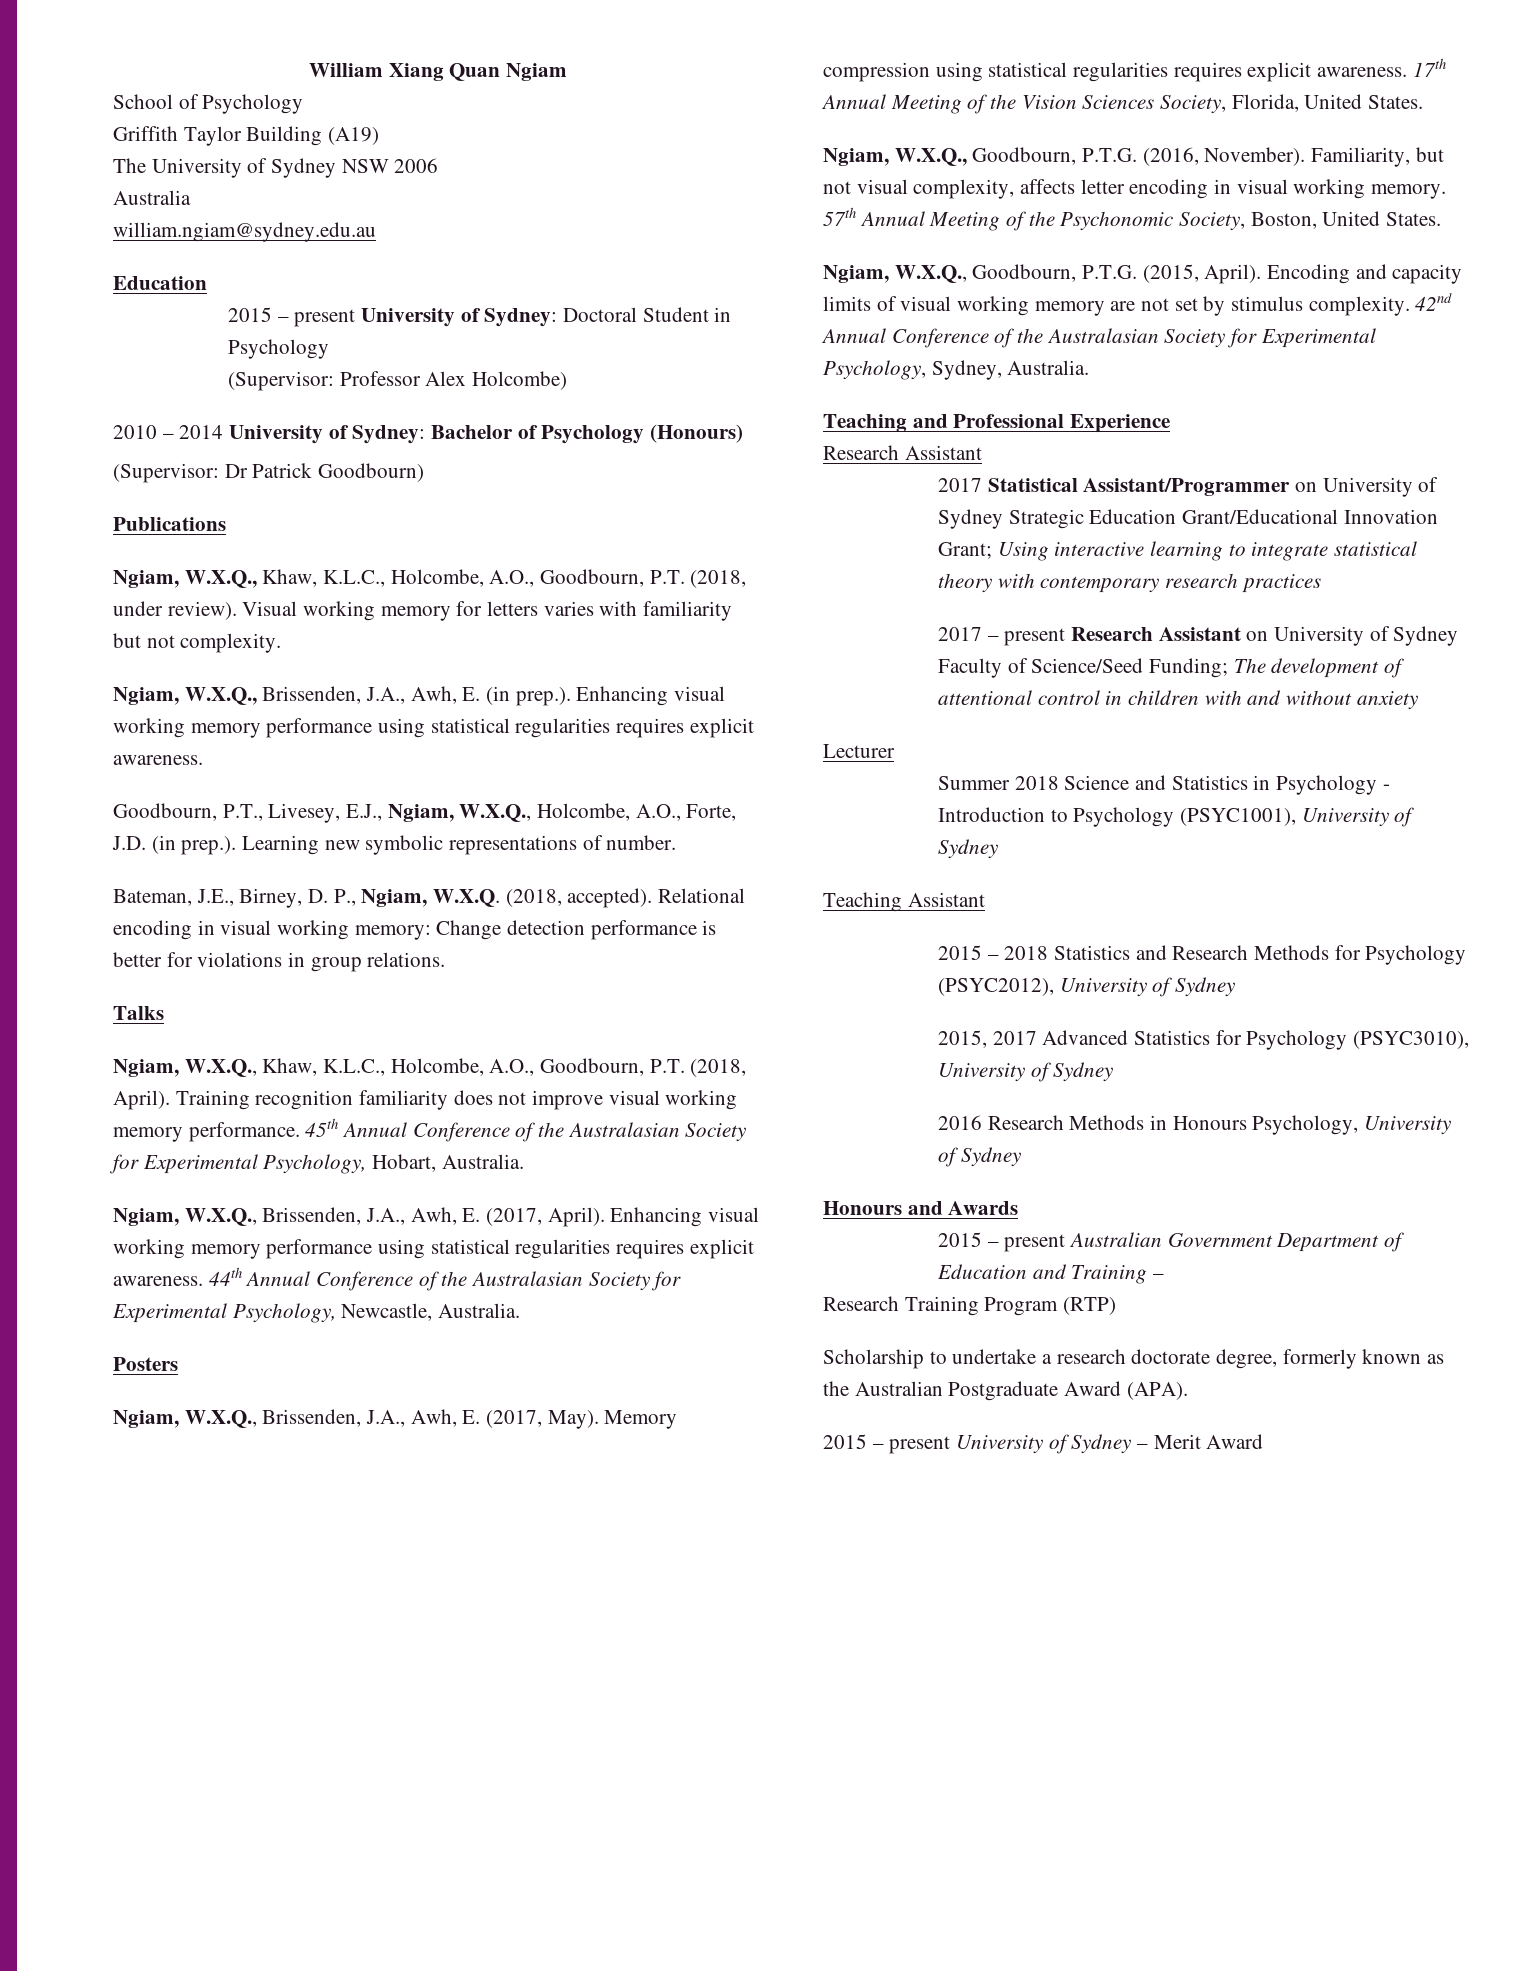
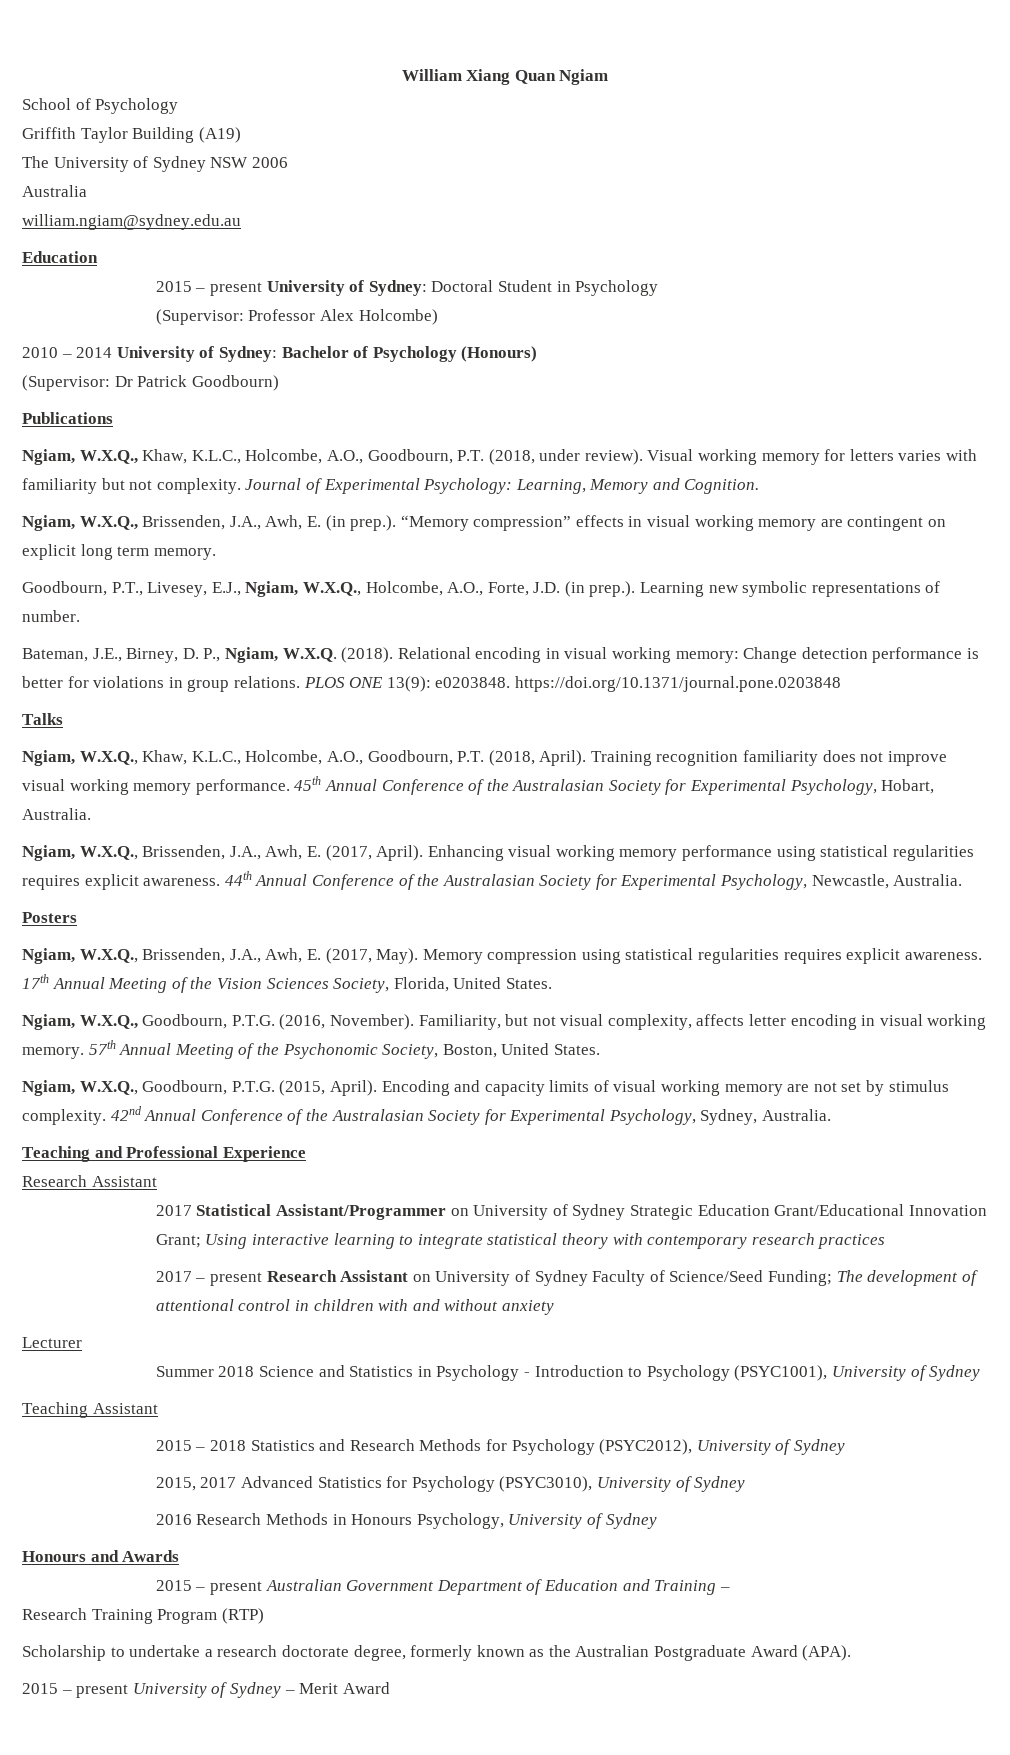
(282, 643) none -> [245,478,760,494] Journal of Experimental Psychology: Learning, Memory and Cognition.
[576,686,726,706] [113,718,754,738] [113,755,203,765] Enhancing visual working memory performance using statistical regularities requires explicit awareness. -> [400,515,947,531] [22,544,216,560] “Memory compression” effects in visual working memory are contingent on explicit long term memory.
[505,888,653,908] (2018, accepted). -> [341,647,394,663] (2018).
(446, 959) none -> [303,676,841,692] PLOS ONE 13(9): e0203848. https://doi.org/10.1371/journal.pone.0203848

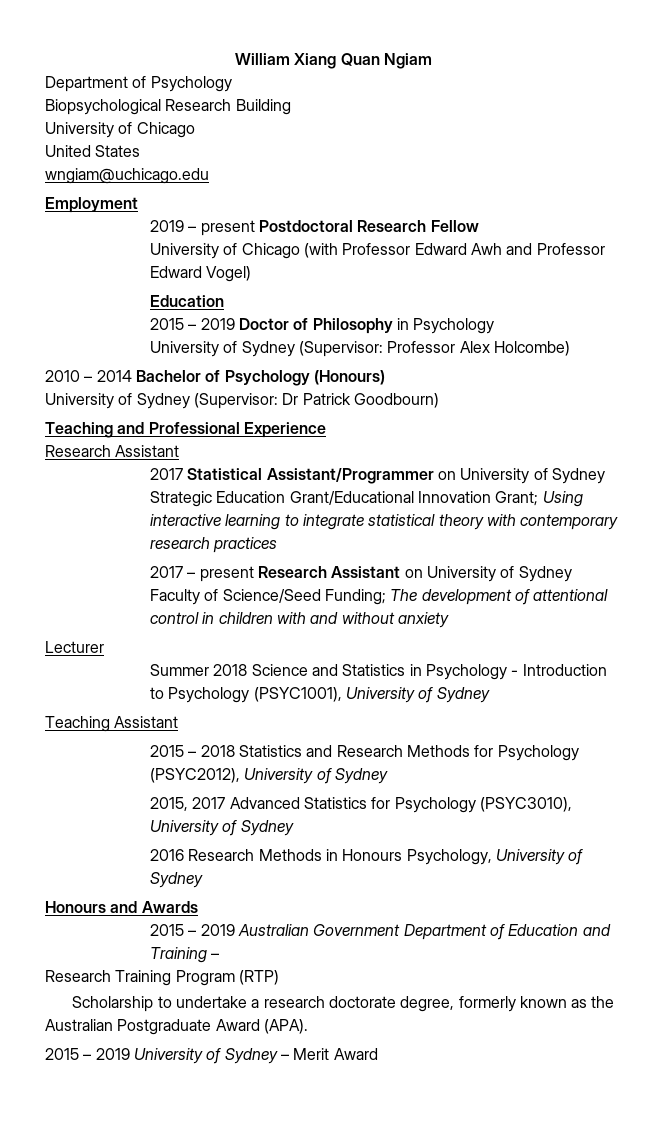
[22,98,71,110] School -> [45,76,128,92] Department
[22,127,128,143] Griffith Taylor -> [45,99,232,115] Biopsychological Research
[198,127,241,143] [22,156,288,172] [22,185,87,197] [22,214,241,230] [22,251,98,263] [155,280,552,296] (A19) // The University of Sydney NSW 2006 // Australia // william.ngiam@sydney.edu.au // Education // 2015 – present University of Sydney: Doctoral Student -> [45,122,195,138] [45,145,141,157] [45,168,209,184] [45,197,138,213] [149,220,479,236] [149,243,605,259] [149,266,252,282] [149,295,224,307] [149,318,393,334] // University of Chicago // United States // wngiam@uchicago.edu // Employment // 2019 – present Postdoctoral Research Fellow // University of Chicago (with Professor Edward Awh and Professor Edward Vogel) // Education // 2015 – 2019 Doctor of Philosophy
(659, 288) none -> [149,341,295,357] University of Sydney
[116,346,277,362] University of Sydney: -> (132, 376) none
(538, 354) none -> [45,393,190,409] University of Sydney
[22,412,113,424] [22,449,978,465] [22,478,760,494] [22,515,947,531] [22,544,216,560] [22,581,941,597] [22,610,80,622] [22,647,980,663] [22,676,841,692] [22,713,63,725] [22,750,947,766] [22,776,935,795] [22,808,91,820] [22,845,974,861] [22,871,963,890] [22,912,77,923] [22,948,982,964] [22,974,552,993] [22,1014,987,1030] [22,1040,600,1059] [22,1080,949,1096] [22,1106,832,1125] // Publications // Ngiam, W.X.Q., Khaw, K.L.C., Holcombe, A.O., Goodbourn, P.T. (2018, under review). Visual working memory for letters varies with familiarity but not complexity. Journal of Experimental Psychology: Learning, Memory and Cognition. // Ngiam, W.X.Q., Brissenden, J.A., Awh, E. (in prep.). “Memory compression” effects in visual working memory are contingent on explicit long term memory. // Goodbourn, P.T., Livesey, E.J., Ngiam, W.X.Q., Holcombe, A.O., Forte, J.D. (in prep.). Learning new symbolic representations of number. // Bateman, J.E., Birney, D. P., Ngiam, W.X.Q. (2018). Relational encoding in visual working memory: Change detection performance is better for violations in group relations. PLOS ONE 13(9): e0203848. https://doi.org/10.1371/journal.pone.0203848 // Talks // Ngiam, W.X.Q., Khaw, K.L.C., Holcombe, A.O., Goodbourn, P.T. (2018, April). Training recognition familiarity does not improve visual working memory performance. 45th Annual Conference of the Australasian Society for Experimental Psychology, Hobart, Australia. // Ngiam, W.X.Q., Brissenden, J.A., Awh, E. (2017, April). Enhancing visual working memory performance using statistical regularities requires explicit awareness. 44th Annual Conference of the Australasian Society for Experimental Psychology, Newcastle, Australia. // Posters // Ngiam, W.X.Q., Brissenden, J.A., Awh, E. (2017, May). Memory compression using statistical regularities requires explicit awareness. 17th Annual Meeting of the Vision Sciences Society, Florida, United States. // Ngiam, W.X.Q., Goodbourn, P.T.G. (2016, November). Familiarity, but not visual complexity, affects letter encoding in visual working memory. 57th Annual Meeting of the Psychonomic Society, Boston, United States. // Ngiam, W.X.Q., Goodbourn, P.T.G. (2015, April). Encoding and capacity limits of visual working memory are not set by stimulus complexity. 42nd Annual Conference of the Australasian Society for Experimental Psychology, Sydney, Australia. -> (439, 400) none
[210,1581,263,1595] present -> [200,924,235,936] 2019
[76,1684,129,1698] present -> [95,1048,130,1060] 2019

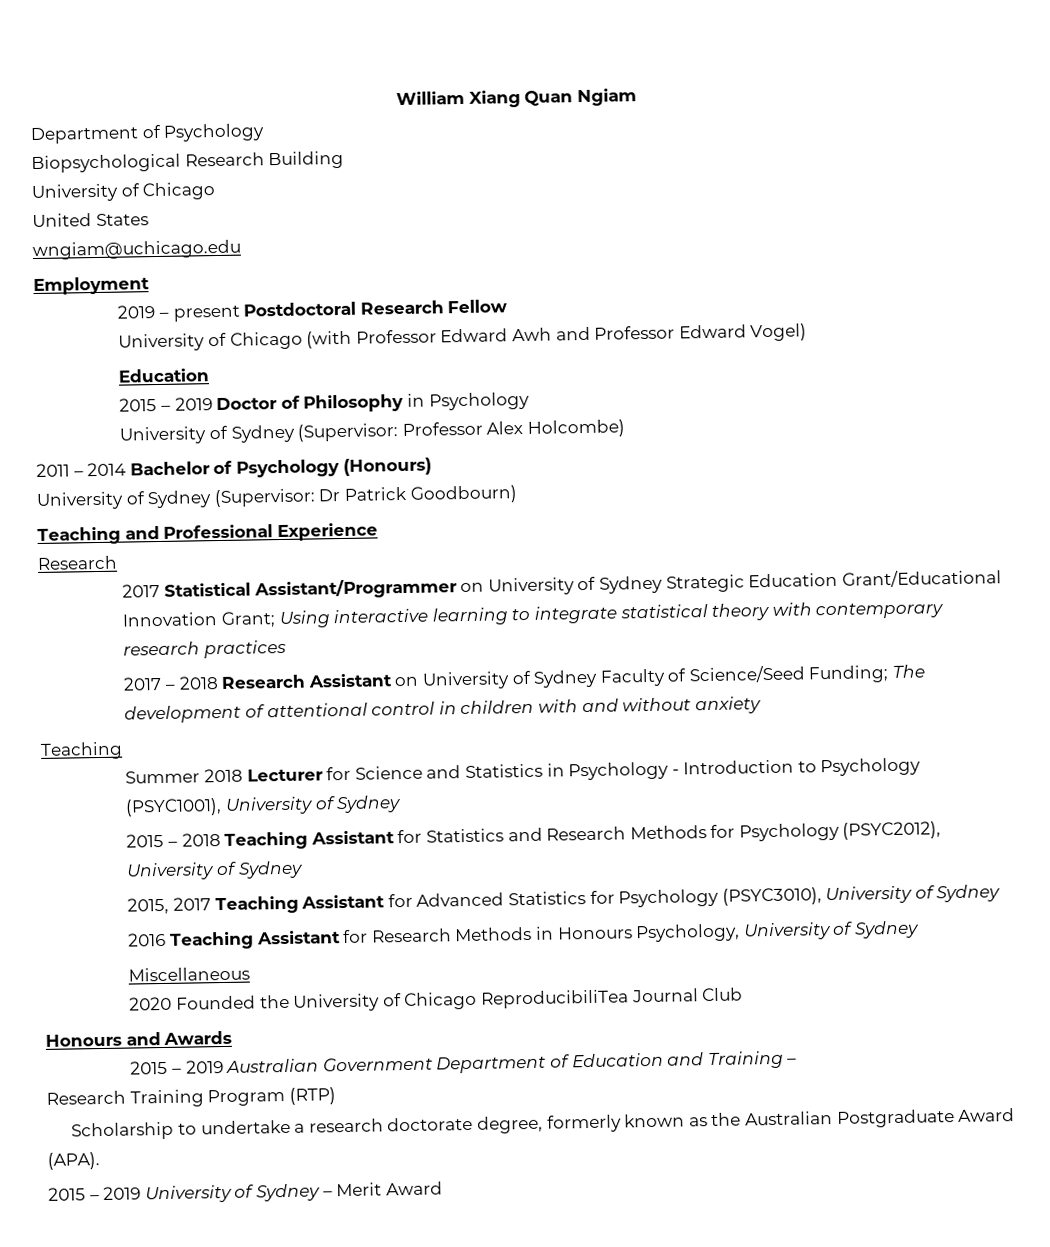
[45,370,80,382] 2010 -> [36,463,70,477] 2011
[115,445,180,457] Assistant -> (118, 562) none
[199,566,254,582] present -> [178,676,219,690] 2018
[45,641,104,653] Lecturer -> [40,741,123,760] Teaching
(248, 670) none -> [246,766,352,782] Lecturer for
[45,716,179,732] // Teaching Assistant -> (403, 804) none
(235, 751) none -> [224,829,423,850] Teaching Assistant for
(226, 803) none -> [214,893,413,915] Teaching Assistant for
(184, 855) none -> [169,929,369,950] Teaching Assistant for
(203, 880) none -> [128,966,251,982] [129,987,744,1012] // Miscellaneous // 2020 Founded the University of Chicago ReproducibiliTea Journal Club

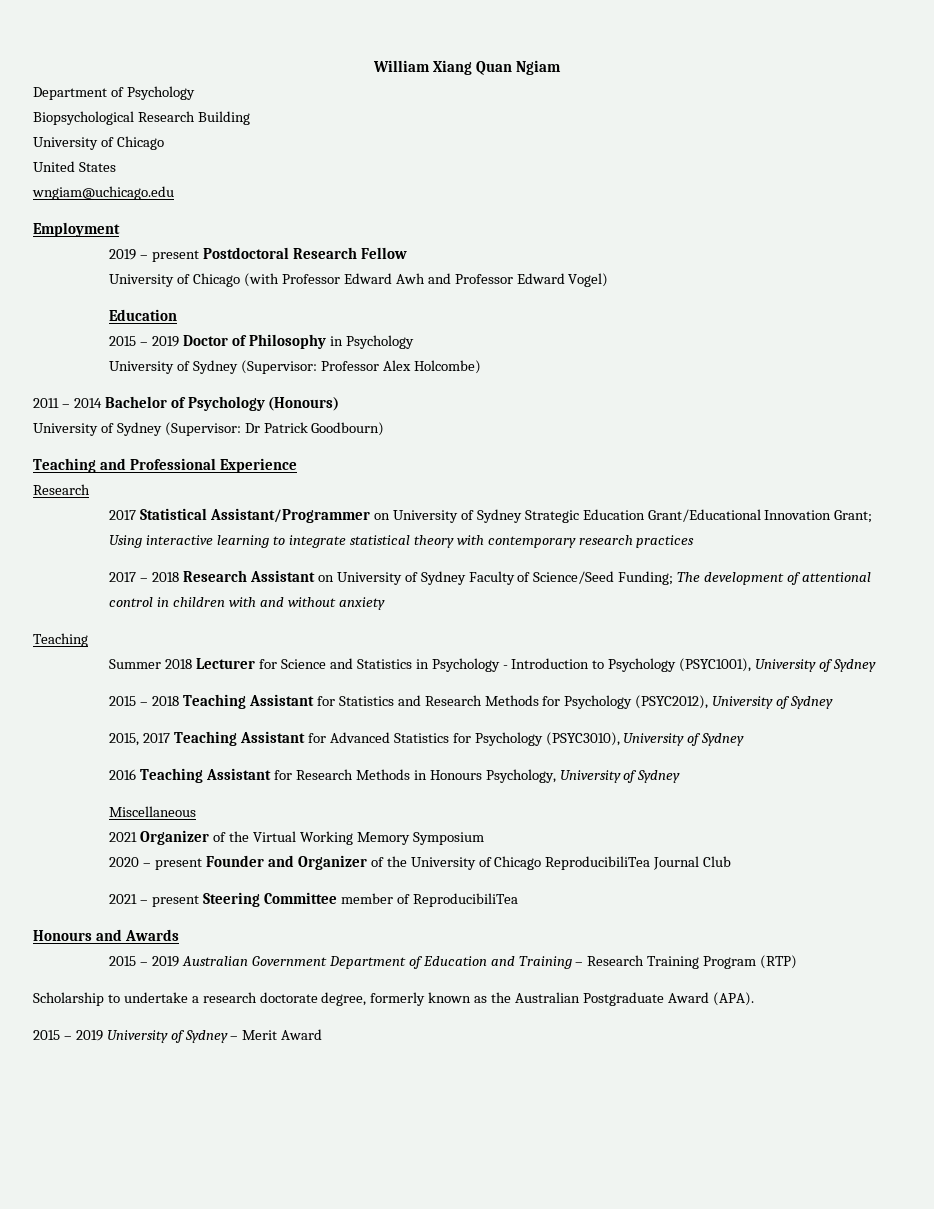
[129,995,256,1011] 2020 Founded -> [109,830,484,845] [109,855,384,870] 2021 Organizer of the Virtual Working Memory Symposium // 2020 – present Founder and Organizer of
(744, 994) none -> [109,892,518,907] // 2021 – present Steering Committee member of ReproducibiliTea
(798, 1061) // -> (584, 964) none

